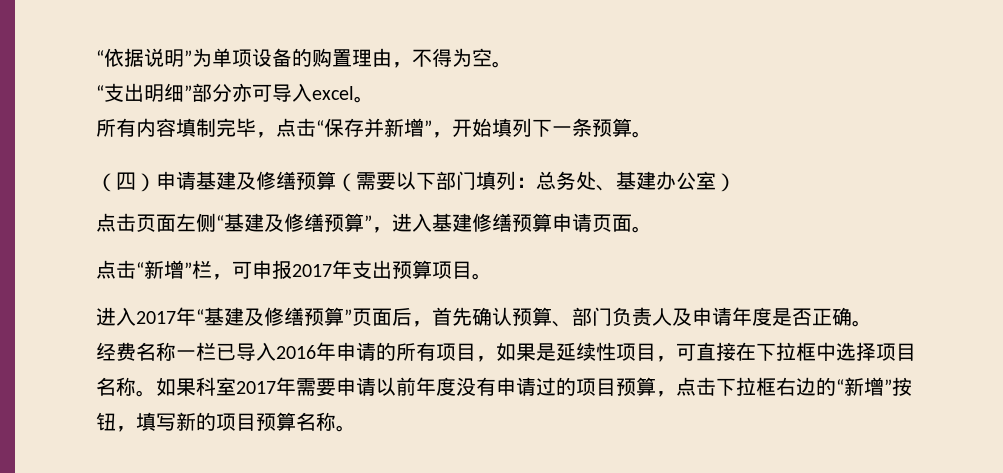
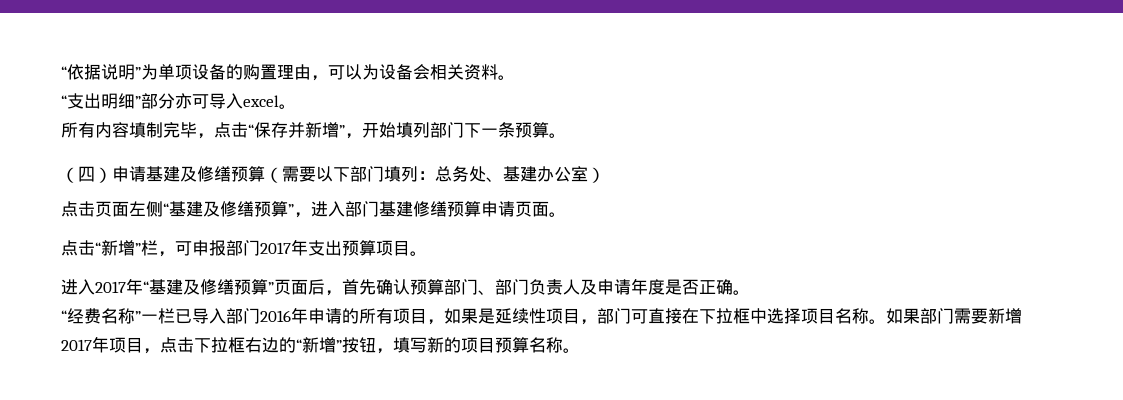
[412,48,492,67] 不得为空 -> [328,64,498,80] 可以为设备会相关资料
(532, 127) none -> [430,122,464,138] 部门
(432, 222) none -> [345,201,379,217] 部门
(292, 269) none -> [226,240,260,256] 部门
(552, 316) none -> [444,279,478,295] 部门
(872, 323) none -> [61,310,67,322] “
(176, 351) none -> [135,311,141,322] ”
(276, 351) none -> [226,308,260,324] 部门
(676, 359) none -> [597,308,631,324] 部门
[196,377,656,396] 科室2017年需要申请以前年度没有申请过的项目预算 -> [920,308,1022,324] [61,336,143,353] 部门需要新增2017年项目

